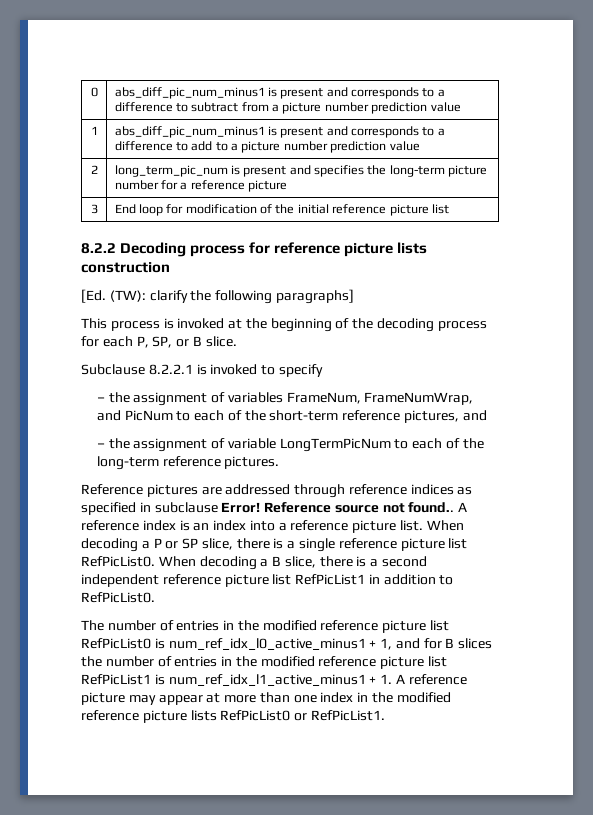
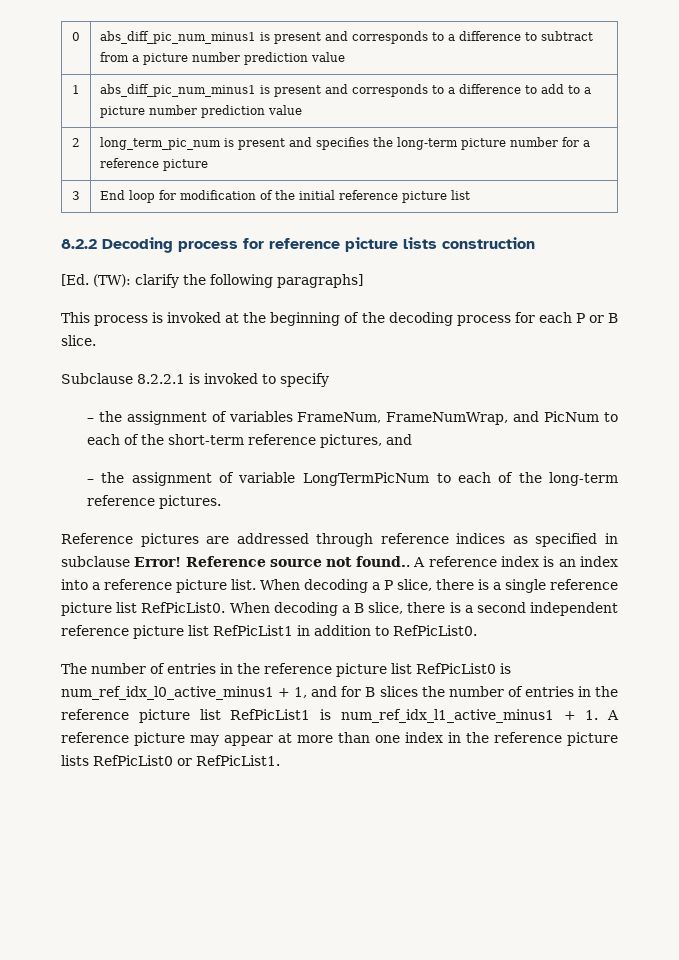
[136,336,173,348] P, SP, -> [575,313,585,323] P
[165,538,199,549] or SP -> (393, 585) none
[262,620,317,631] modified -> (260, 668) none
[260,656,315,667] modified -> (618, 691) none
[396,692,451,703] modified -> (489, 737) none

